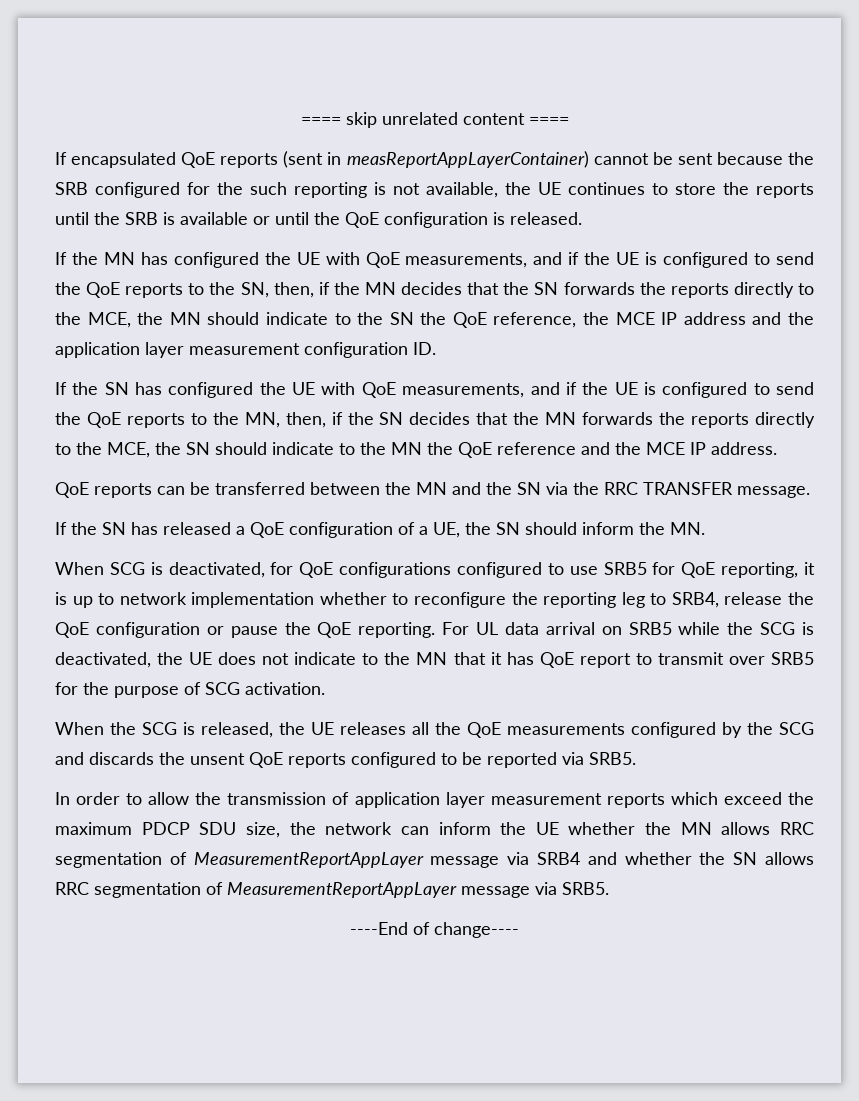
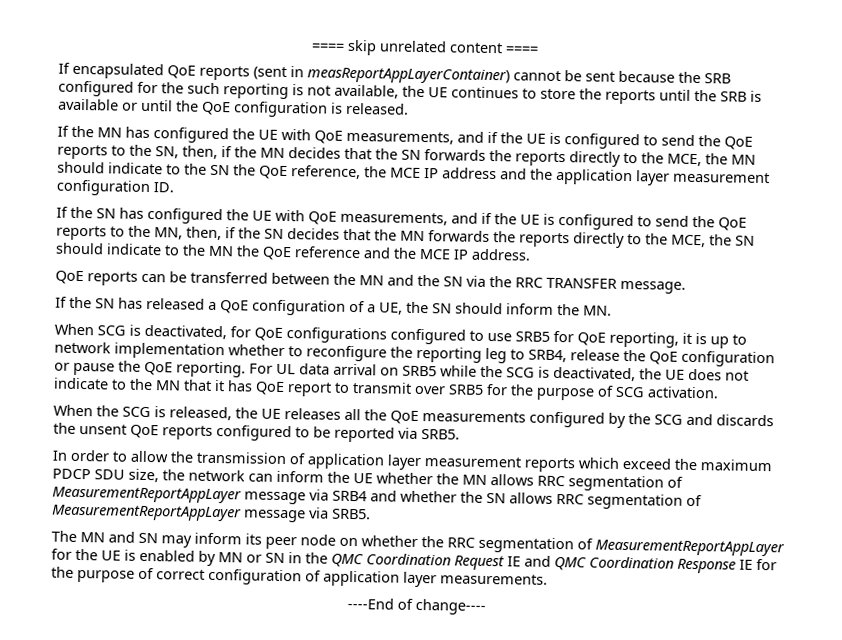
(609, 888) none -> [51,530,785,557] [51,548,777,574] [51,566,548,588] // The MN and SN may inform its peer node on whether the RRC segmentation of MeasurementReportAppLayer for the UE is enabled by MN or SN in the QMC Coordination Request IE and QMC Coordination Response IE for the purpose of correct configuration of application layer measurements.

